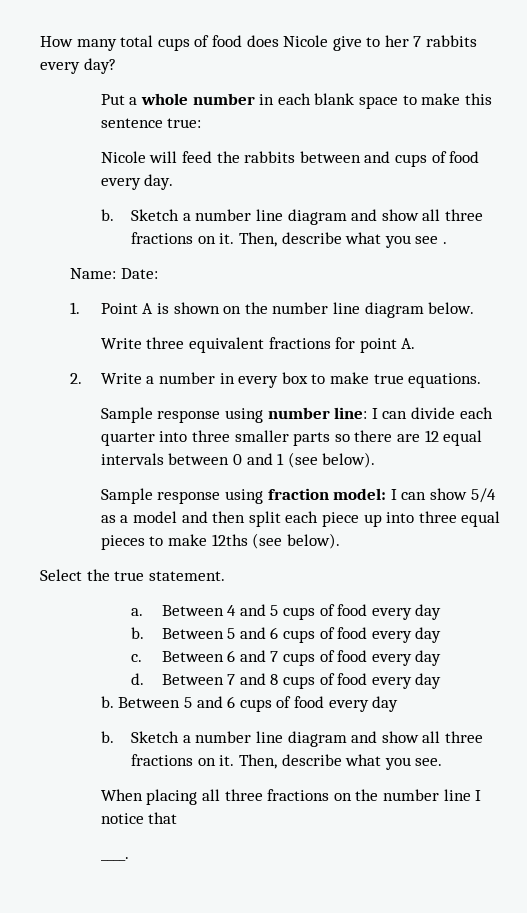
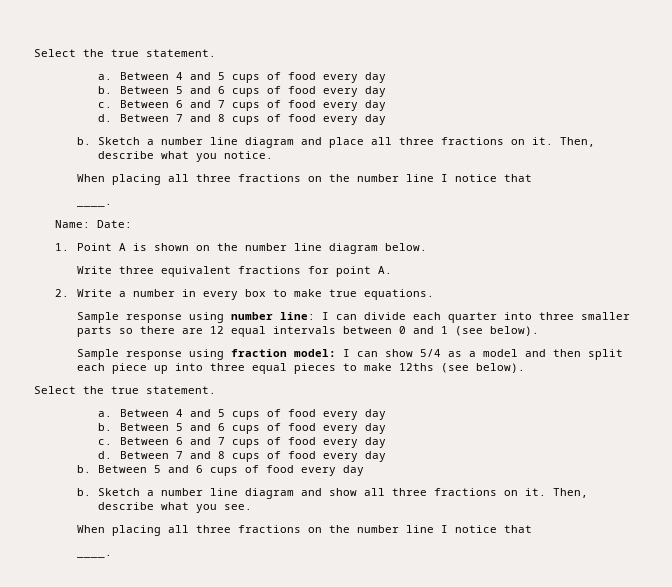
[40,35,478,51] [40,58,116,74] [100,93,492,109] [100,118,202,128] [100,151,480,167] [100,174,174,190] [100,209,483,225] [131,232,447,248] How many total cups of food does Nicole give to her 7 rabbits every day? // Put a whole number in each blank space to make this sentence true: // Nicole will feed the rabbits between and cups of food every day. // b. Sketch a number line diagram and show all three fractions on it. Then, describe what you see . -> [34,49,216,57] [98,72,386,83] [98,86,386,97] [98,100,386,111] [98,114,386,125] [76,137,596,148] [98,151,274,162] [76,174,532,185] [76,203,112,207] Select the true statement. // a. Between 4 and 5 cups of food every day // b. Between 5 and 6 cups of food every day // c. Between 6 and 7 cups of food every day // d. Between 7 and 8 cups of food every day // b. Sketch a number line diagram and place all three fractions on it. Then, describe what you notice. // When placing all three fractions on the number line I notice that // ____.

